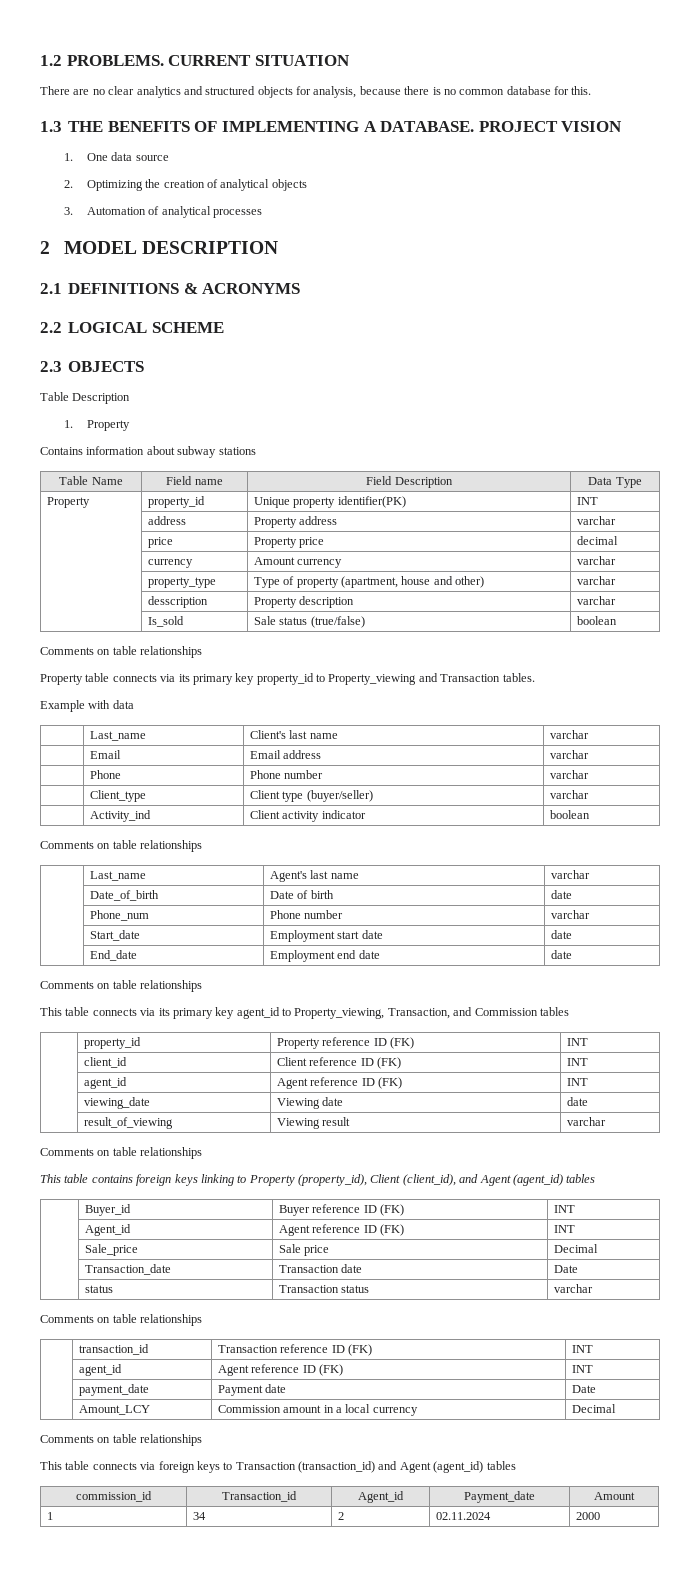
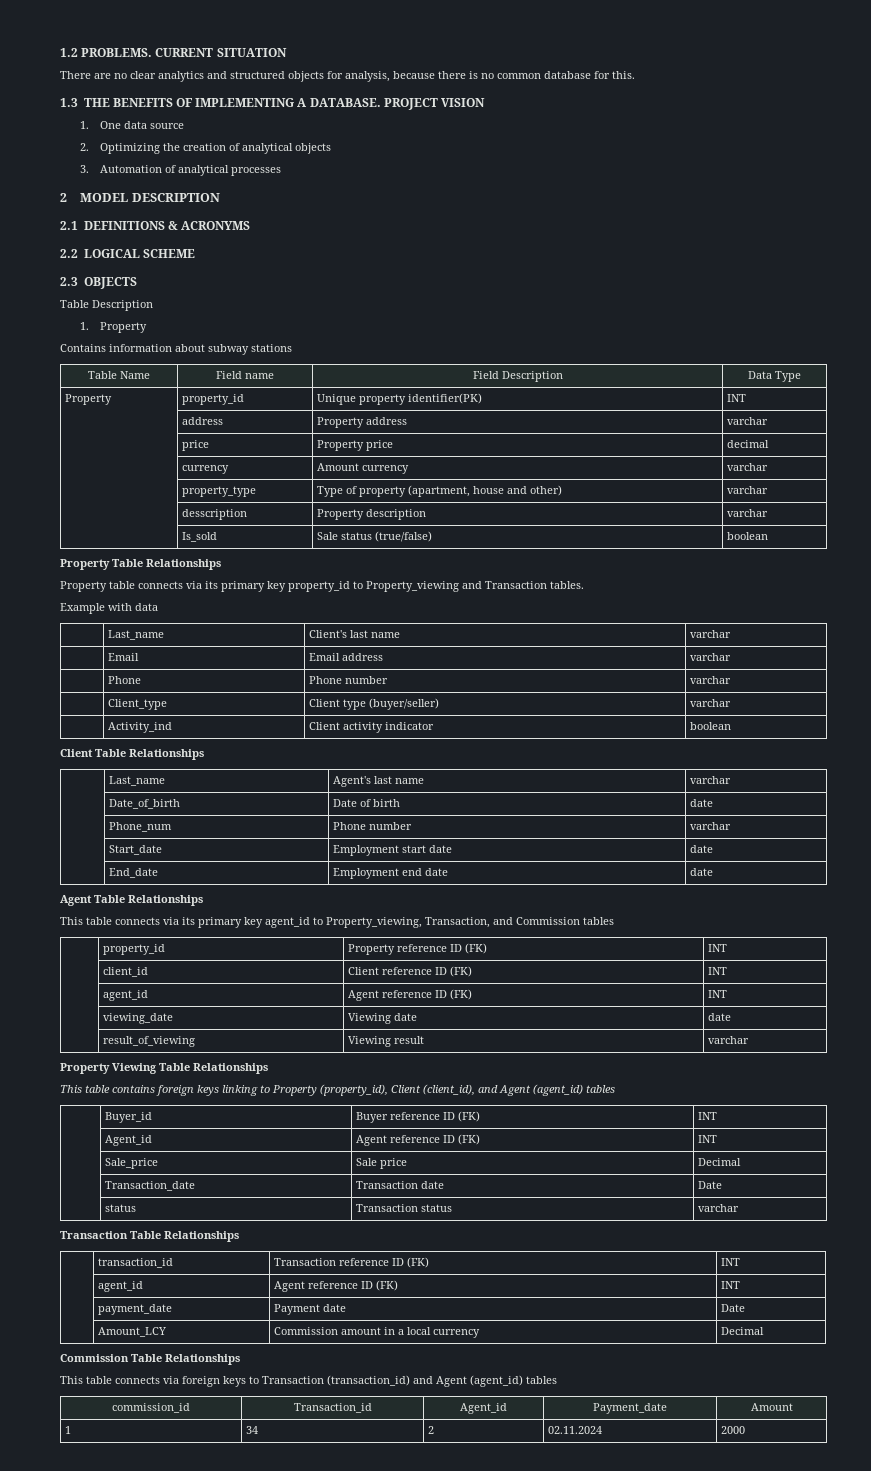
[40,646,203,658] Comments on table relationships -> [60,559,221,570] Property Table Relationships
[40,840,203,852] Comments on table relationships -> [60,749,204,760] Client Table Relationships
[40,980,203,992] Comments on table relationships -> [60,895,203,906] Agent Table Relationships
[40,1147,203,1159] Comments on table relationships -> [60,1063,268,1074] Property Viewing Table Relationships
[40,1314,203,1326] Comments on table relationships -> [60,1231,239,1242] Transaction Table Relationships
[40,1434,203,1446] Comments on table relationships -> [60,1354,240,1365] Commission Table Relationships

